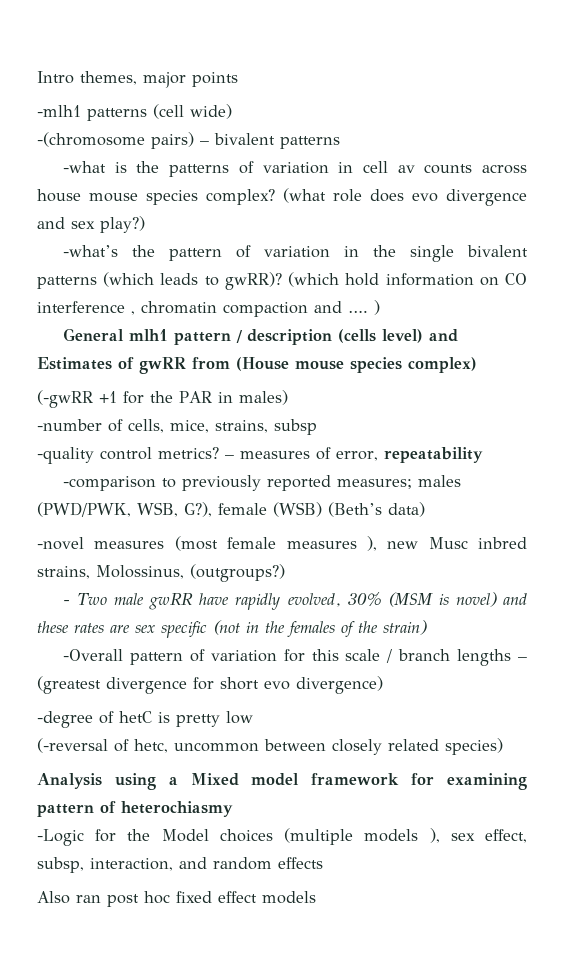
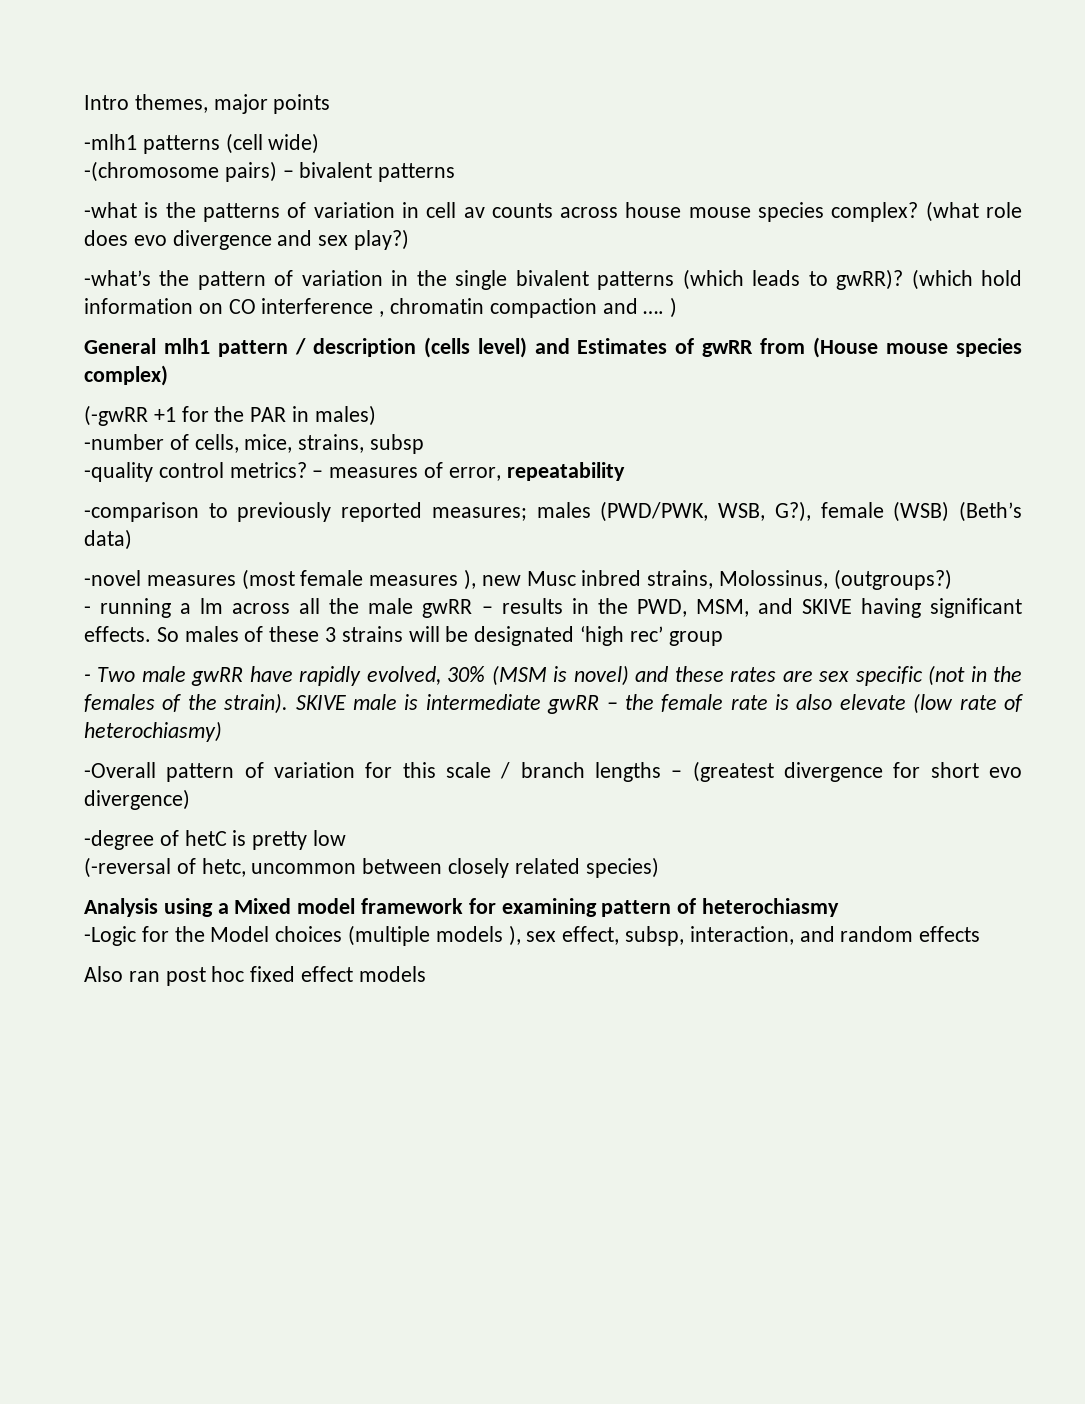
(285, 573) none -> [84,598,1022,618] [84,626,723,646] // - running a lm across all the male gwRR – results in the PWD, MSM, and SKIVE having significant effects. So males of these 3 strains will be designated ‘high rec’ group
[383,620,427,635] strain) -> [224,693,1024,714] [84,721,222,742] strain). SKIVE male is intermediate gwRR – the female rate is also elevate (low rate of heterochiasmy)

